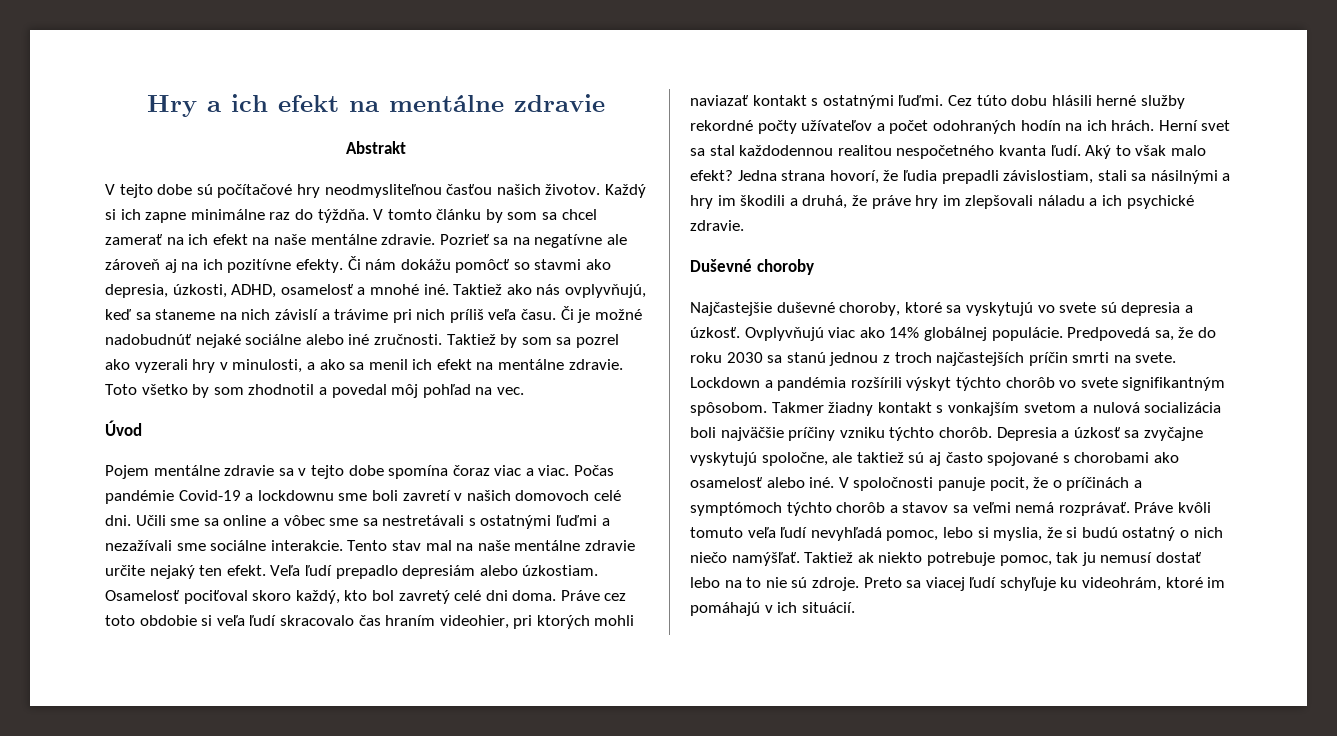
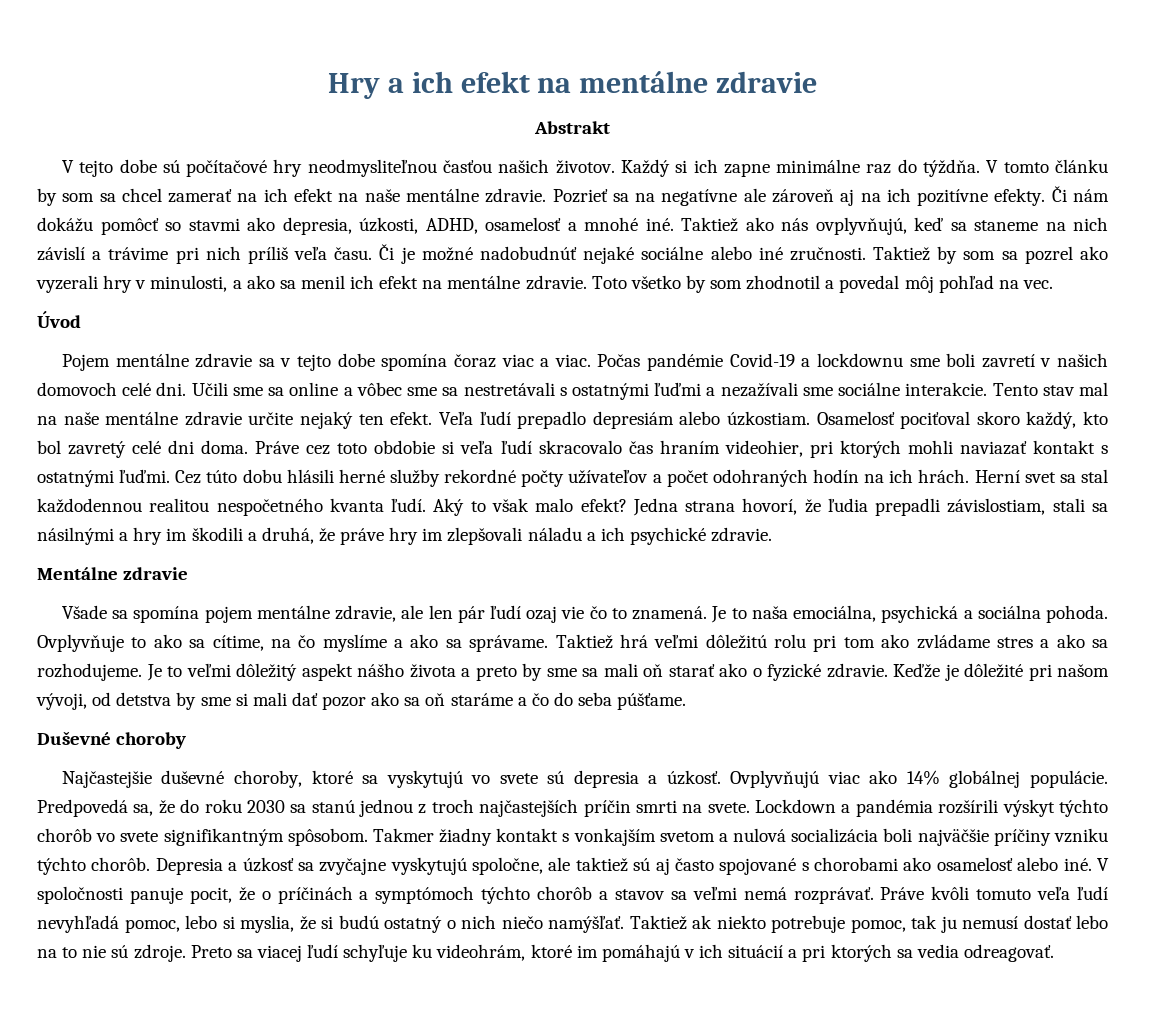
(744, 225) none -> [37,567,189,580] [61,605,1109,623] [37,634,1108,652] [37,663,1109,681] [36,692,687,710] // Mentálne zdravie // Všade sa spomína pojem mentálne zdravie, ale len pár ľudí ozaj vie čo to znamená. Je to naša emociálna, psychická a sociálna pohoda. Ovplyvňuje to ako sa cítime, na čo myslíme a ako sa správame. Taktiež hrá veľmi dôležitú rolu pri tom ako zvládame stres a ako sa rozhodujeme. Je to veľmi dôležitý aspekt nášho života a preto by sme sa mali oň starať ako o fyzické zdravie. Keďže je dôležité pri našom vývoji, od detstva by sme si mali dať pozor ako sa oň staráme a čo do seba púšťame.
[801,602,855,613] situácií. -> [728,944,1054,962] situácií a pri ktorých sa vedia odreagovať.

